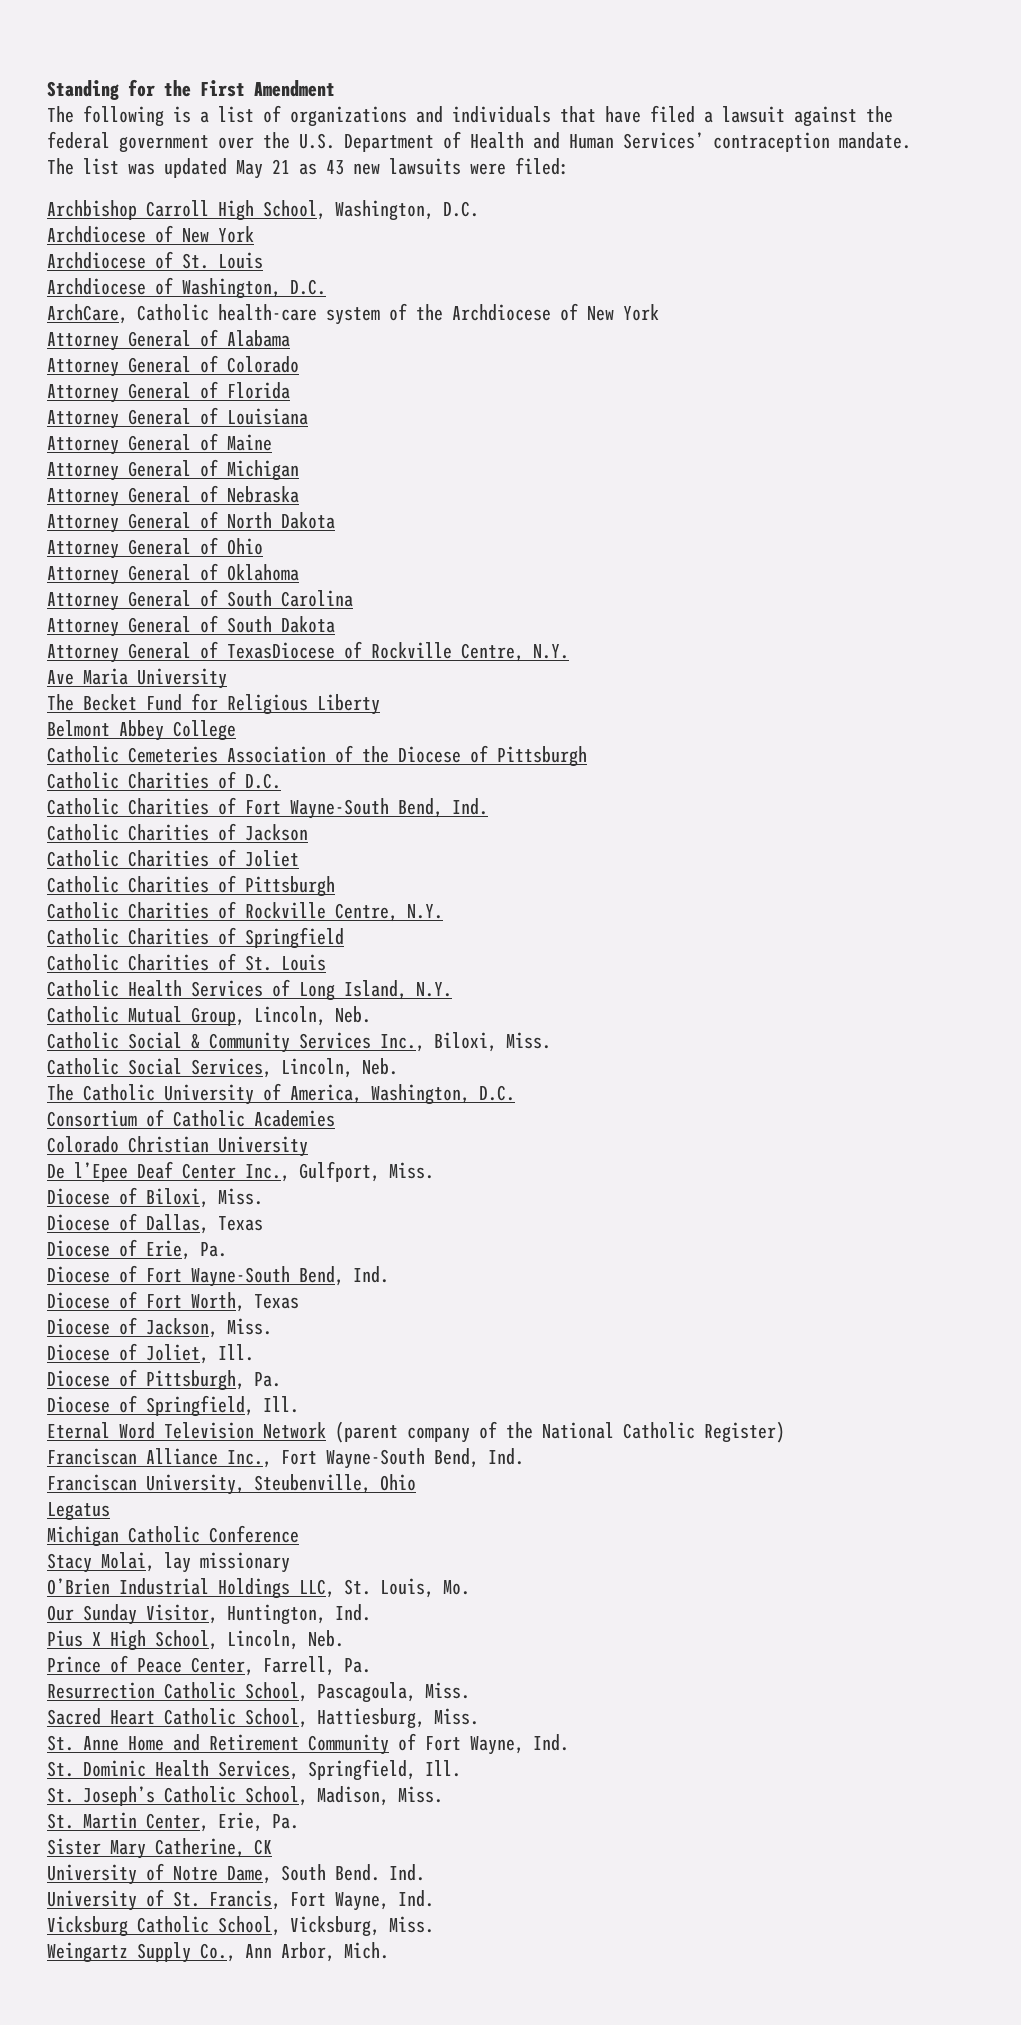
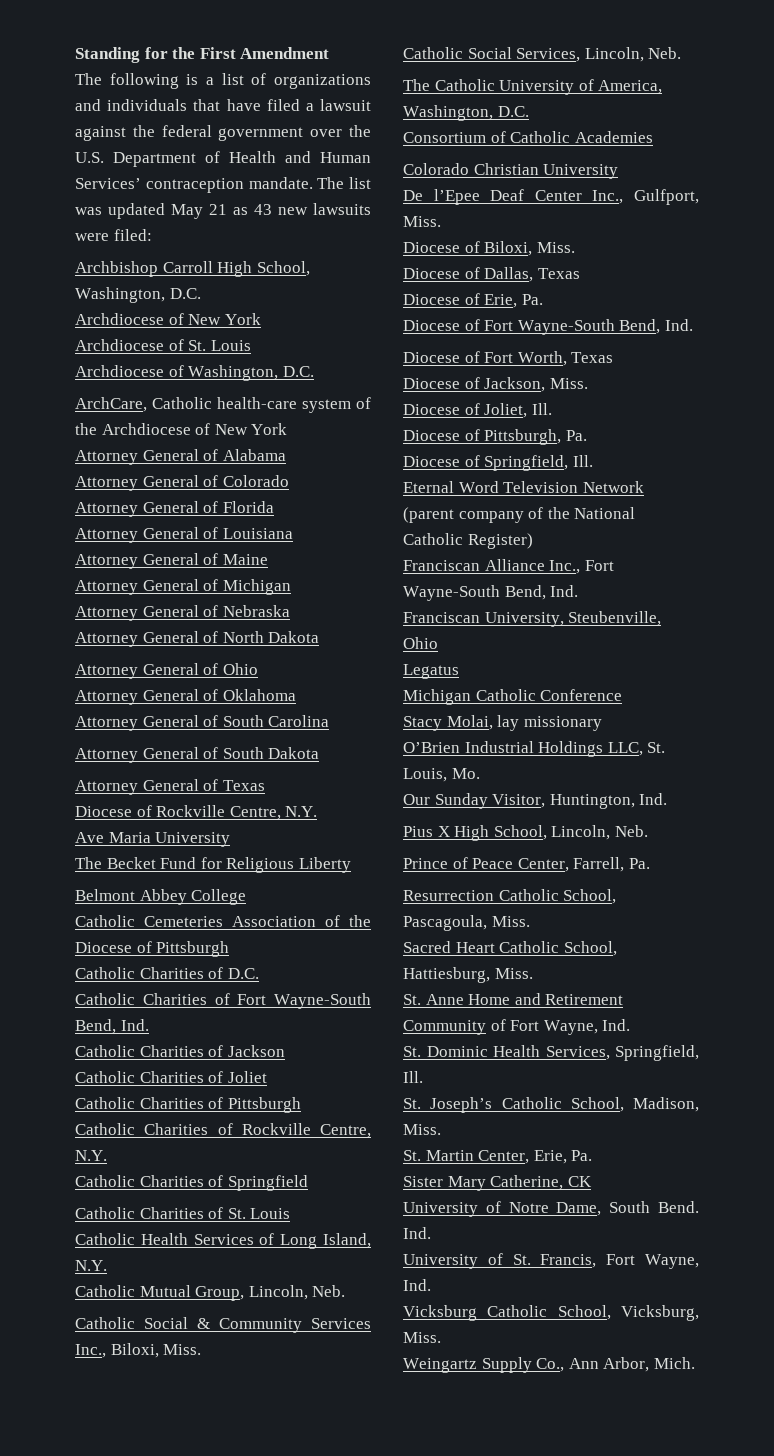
[227,642,335,659] TexasDiocese -> [222,780,265,791] [75,806,132,817] Texas // Diocese

